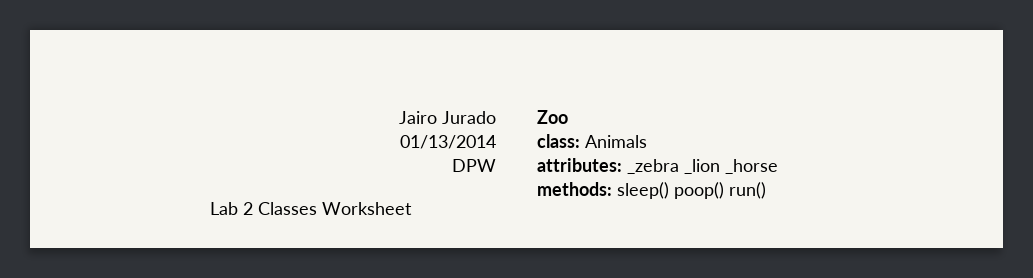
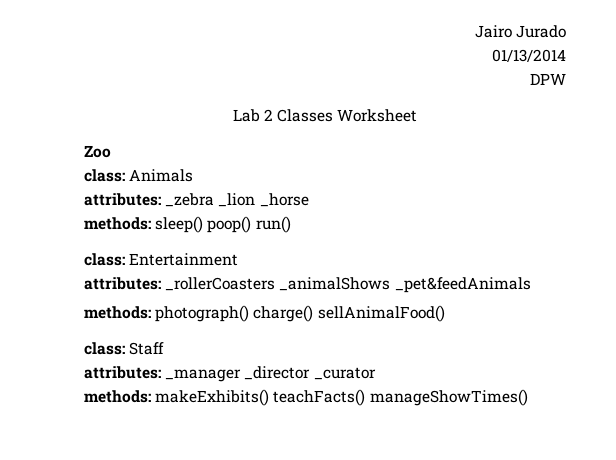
(766, 190) none -> [84,253,239,266] [84,277,531,293] [84,305,445,322] [84,342,165,355] [84,366,376,382] [84,389,528,406] // class: Entertainment // attributes: _rollerCoasters _animalShows _pet&feedAnimals // methods: photograph() charge() sellAnimalFood() // class: Staff // attributes: _manager _director _curator // methods: makeExhibits() teachFacts() manageShowTimes()

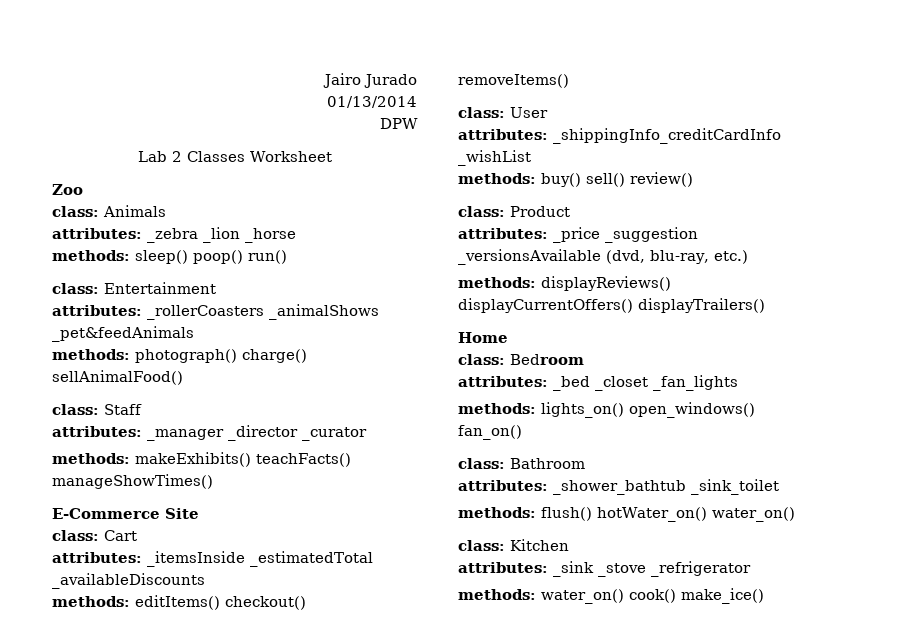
(528, 397) none -> [52,508,199,519] [52,530,137,541] [52,551,373,567] [52,573,205,589] [52,595,306,610] [458,74,569,88] [458,107,548,118] [458,128,781,144] [458,150,531,166] [458,172,693,187] [458,206,570,217] [458,227,698,243] [458,249,748,265] [458,276,671,291] [458,298,765,313] [458,332,508,343] [458,354,584,365] [458,375,738,391] [458,402,755,418] [458,425,522,440] [458,458,585,469] [458,479,779,495] [458,507,795,522] [458,539,569,551] [458,561,751,577] [458,588,764,604] // E-Commerce Site // class: Cart // attributes: _itemsInside _estimatedTotal _availableDiscounts // methods: editItems() checkout() removeItems() // class: User // attributes: _shippingInfo_creditCardInfo _wishList // methods: buy() sell() review() // class: Product // attributes: _price _suggestion _versionsAvailable (dvd, blu-ray, etc.) // methods: displayReviews() displayCurrentOffers() displayTrailers() // Home // class: Bedroom // attributes: _bed _closet _fan_lights // methods: lights_on() open_windows() fan_on() // class: Bathroom // attributes: _shower_bathtub _sink_toilet // methods: flush() hotWater_on() water_on() // class: Kitchen // attributes: _sink _stove _refrigerator // methods: water_on() cook() make_ice()

